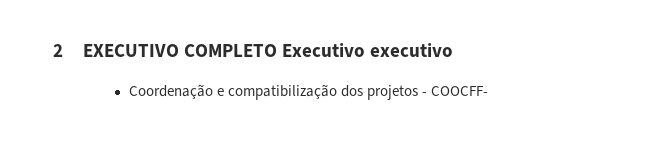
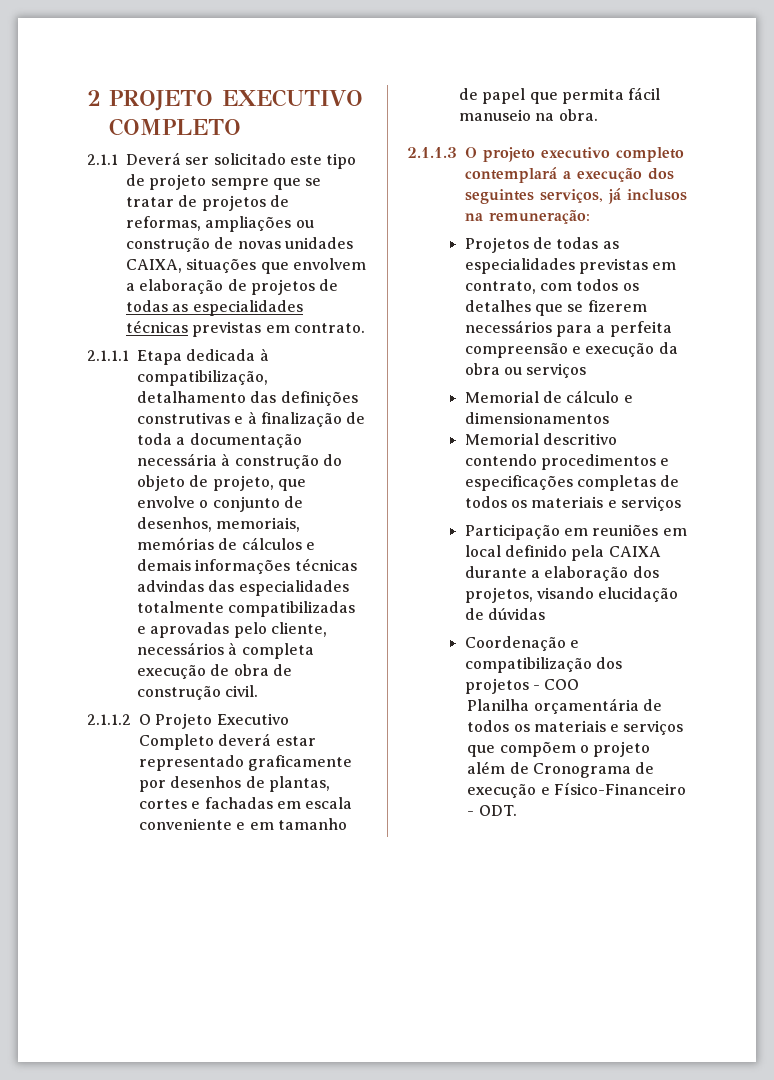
(63, 50) none -> [109,90,213,111] PROJETO
[281,43,453,57] Executivo executivo -> [87,152,357,169] [126,174,322,190] [126,195,289,211] [126,216,314,232] [126,237,353,252] [126,258,366,274] [126,279,339,295] [126,300,303,316] [126,320,365,337] [87,348,269,365] [137,370,268,386] [137,391,358,406] [137,411,366,427] [137,433,302,448] [137,453,342,469] [137,475,306,491] [137,496,303,512] [137,517,301,532] [137,537,315,550] [137,558,357,574] [137,580,349,596] [137,601,356,617] [137,622,327,638] [137,642,314,659] [137,664,292,679] [137,685,259,700] [87,713,289,729] [139,733,316,750] [139,755,353,771] [139,776,330,792] [139,797,353,809] [139,818,347,830] [459,87,661,104] [459,109,598,121] [407,147,684,162] [465,167,674,183] [465,188,687,204] [465,209,590,224] [464,237,619,253] [464,258,677,274] [464,279,639,294] [464,300,647,316] [464,320,672,337] [464,342,678,358] [464,363,587,378] [464,390,633,403] [464,412,609,424] [464,433,618,445] [464,454,670,470] [464,475,680,491] [464,496,682,511] [464,524,687,540] [464,545,661,561] [464,566,659,581] [464,587,679,603] [464,608,546,620] // 2.1.1 Deverá ser solicitado este tipo de projeto sempre que se tratar de projetos de reformas, ampliações ou construção de novas unidades CAIXA, situações que envolvem a elaboração de projetos de todas as especialidades técnicas previstas em contrato. // 2.1.1.1 Etapa dedicada à compatibilização, detalhamento das definições construtivas e à finalização de toda a documentação necessária à construção do objeto de projeto, que envolve o conjunto de desenhos, memoriais, memórias de cálculos e demais informações técnicas advindas das especialidades totalmente compatibilizadas e aprovadas pelo cliente, necessários à completa execução de obra de construção civil. // 2.1.1.2 O Projeto Executivo Completo deverá estar representado graficamente por desenhos de plantas, cortes e fachadas em escala conveniente e em tamanho de papel que permita fácil manuseio na obra. // 2.1.1.3 O projeto executivo completo contemplará a execução dos seguintes serviços, já inclusos na remuneração: // Projetos de todas as especialidades previstas em contrato, com todos os detalhes que se fizerem necessários para a perfeita compreensão e execução da obra ou serviços // Memorial de cálculo e dimensionamentos // Memorial descritivo contendo procedimentos e especificações completas de todos os materiais e serviços // Participação em reuniões em local definido pela CAIXA durante a elaboração dos projetos, visando elucidação de dúvidas
[430,86,488,96] COOCFF- -> [544,679,580,690] [467,698,662,714] [467,720,684,735] [467,741,651,757] [467,761,655,778] [467,782,686,798] [467,805,518,816] COO // Planilha orçamentária de todos os materiais e serviços que compõem o projeto além de Cronograma de execução e Físico-Financeiro - ODT.

